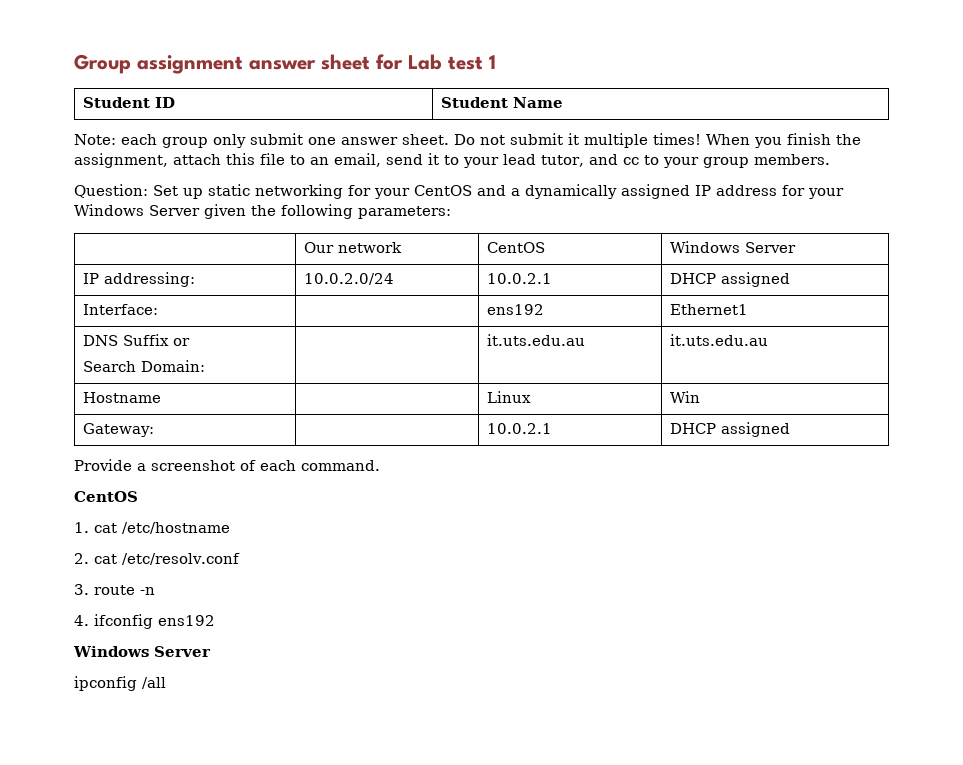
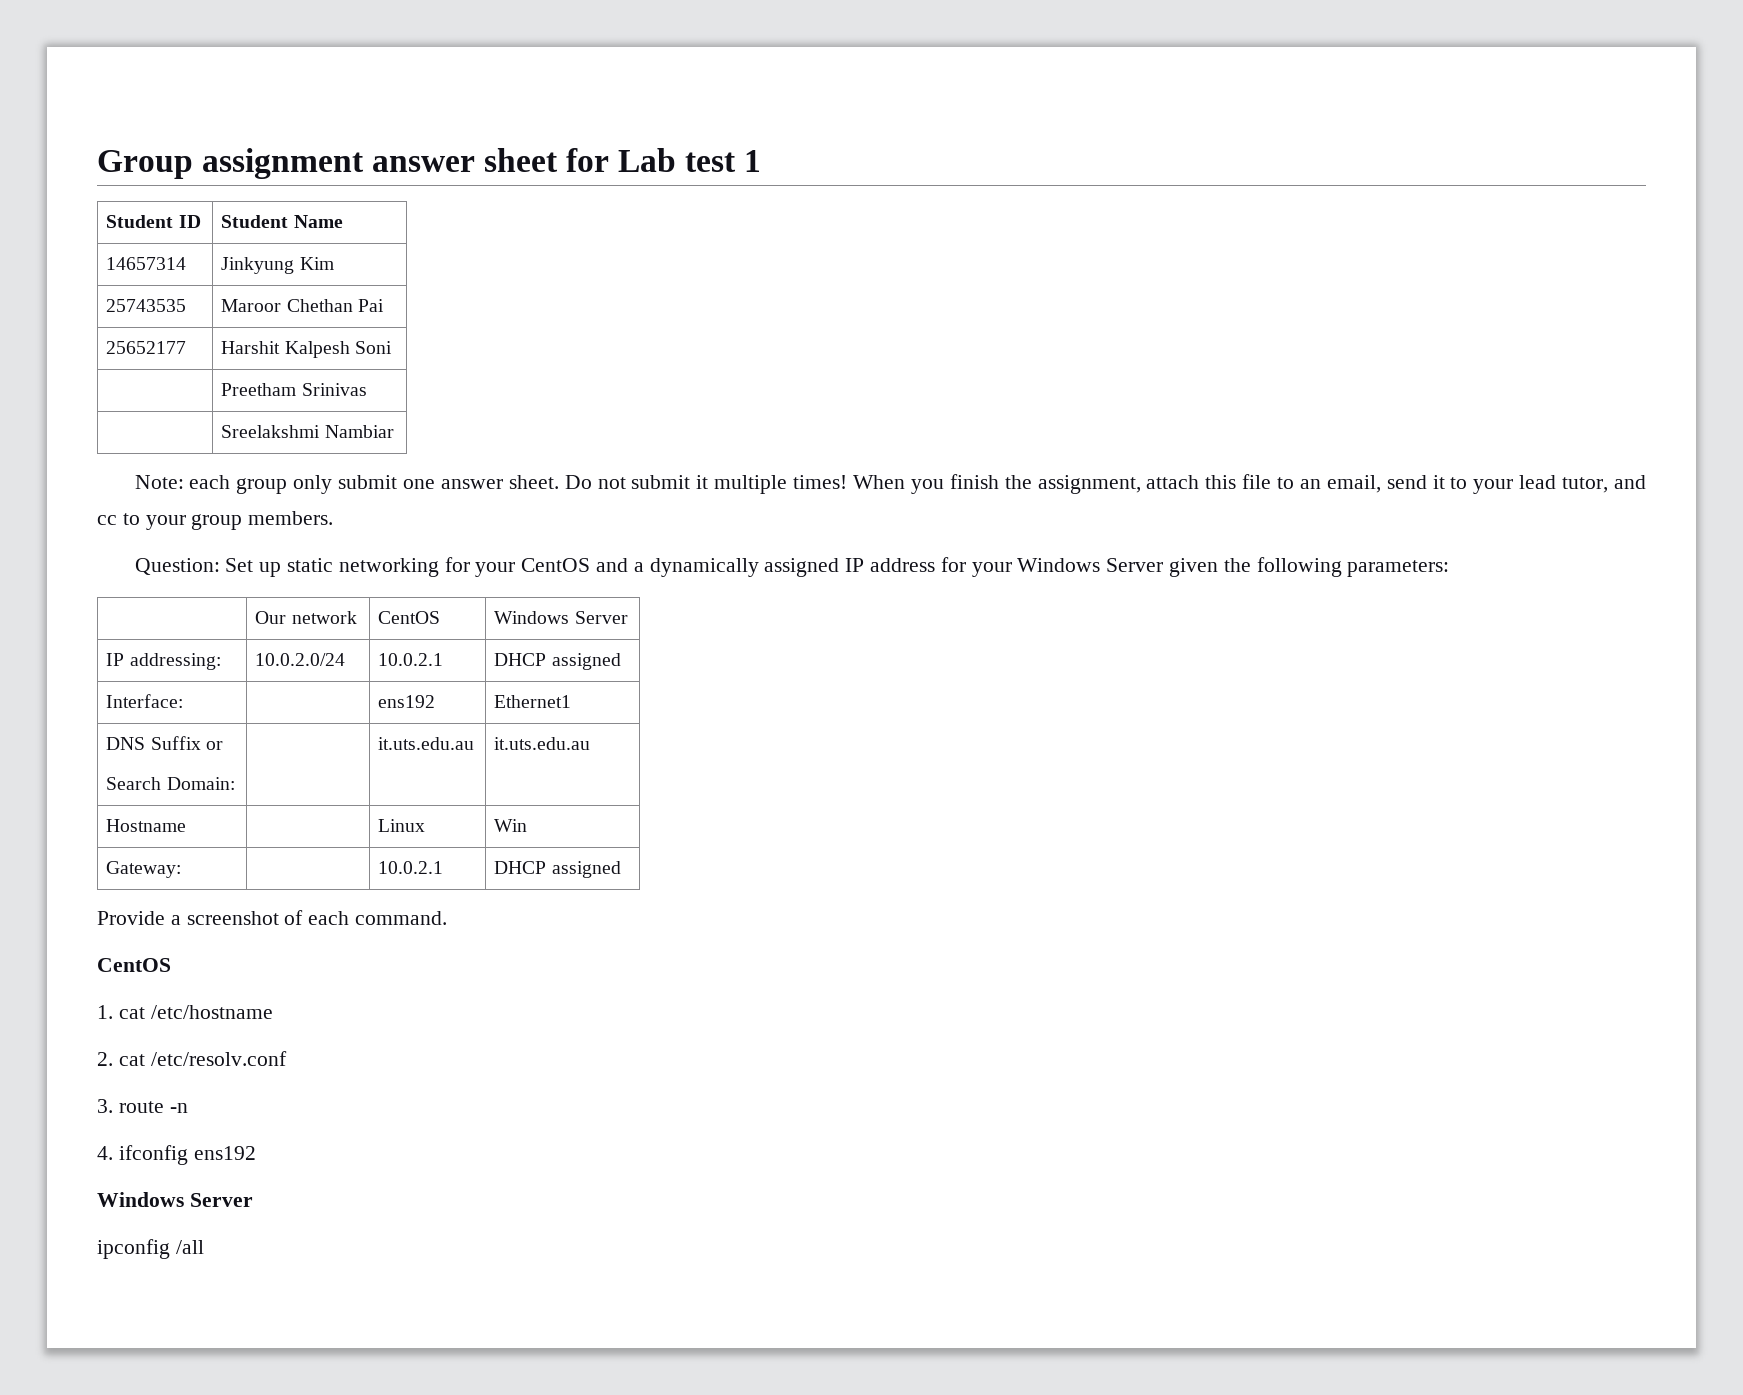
(563, 102) none -> [106,257,187,270] [221,257,334,274] [106,299,187,312] [221,299,384,312] [106,341,187,354] [221,341,392,358] [221,383,367,396] [221,425,394,438] // 14657314 | Jinkyung Kim // 25743535 | Maroor Chethan Pai // 25652177 | Harshit Kalpesh Soni // | Preetham Srinivas // | Sreelakshmi Nambiar

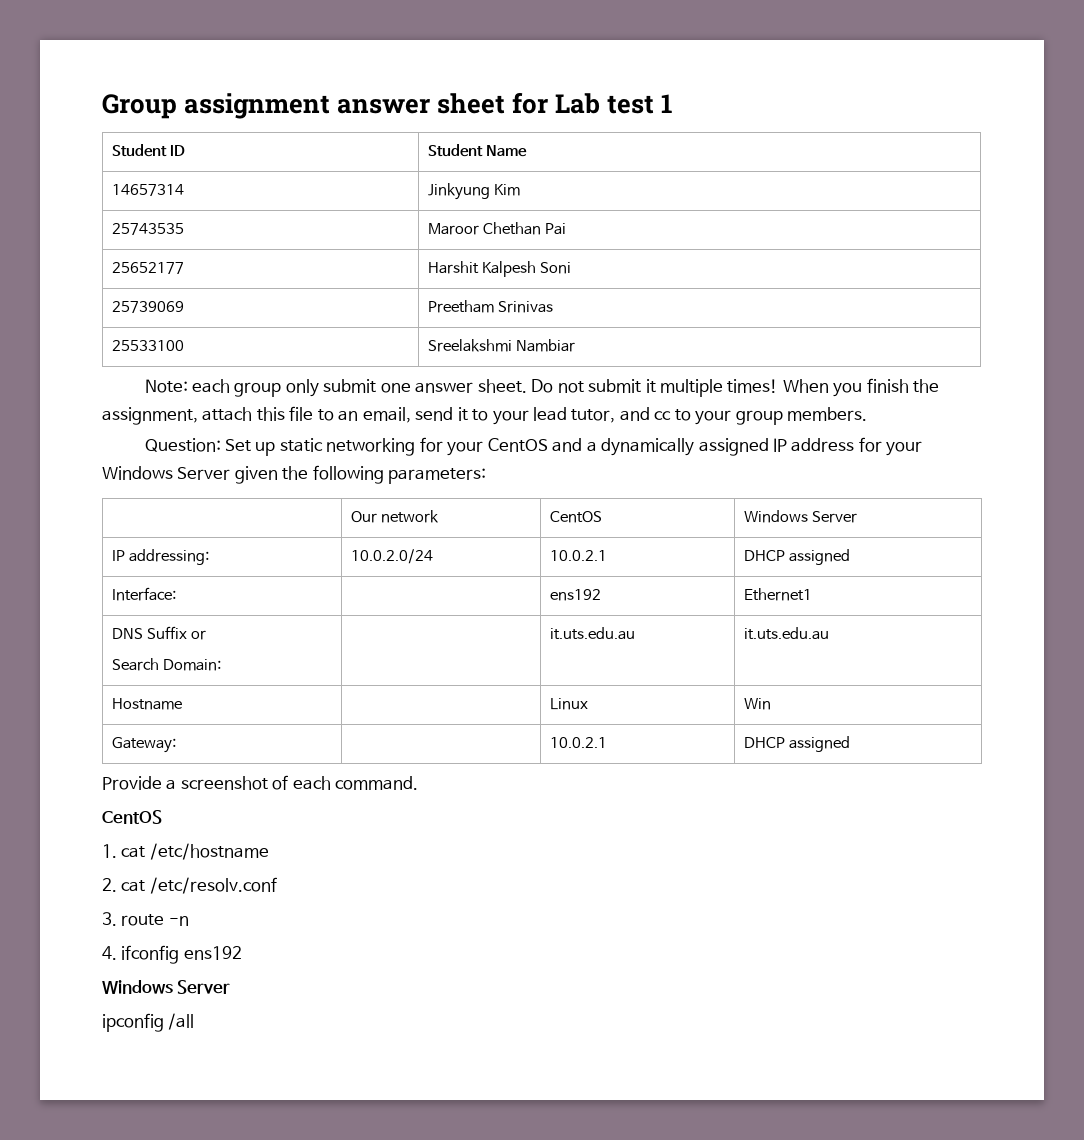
(392, 347) none -> [111,301,184,313] 25739069
(367, 389) none -> [111,340,184,351] 25533100

